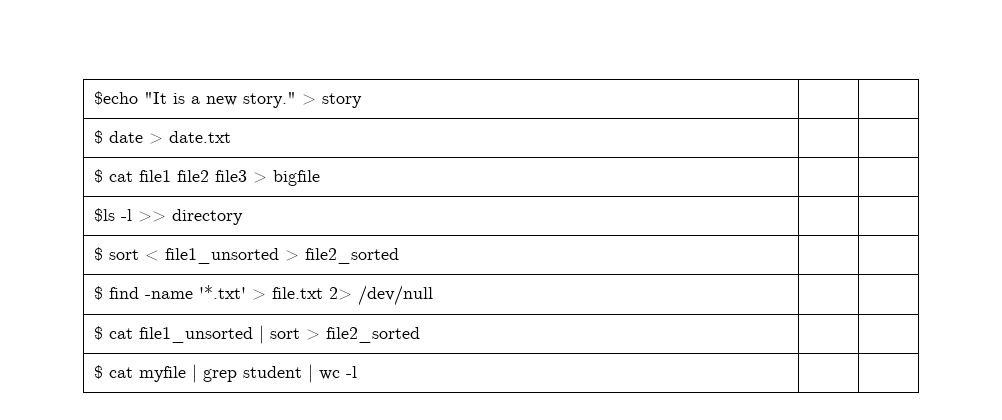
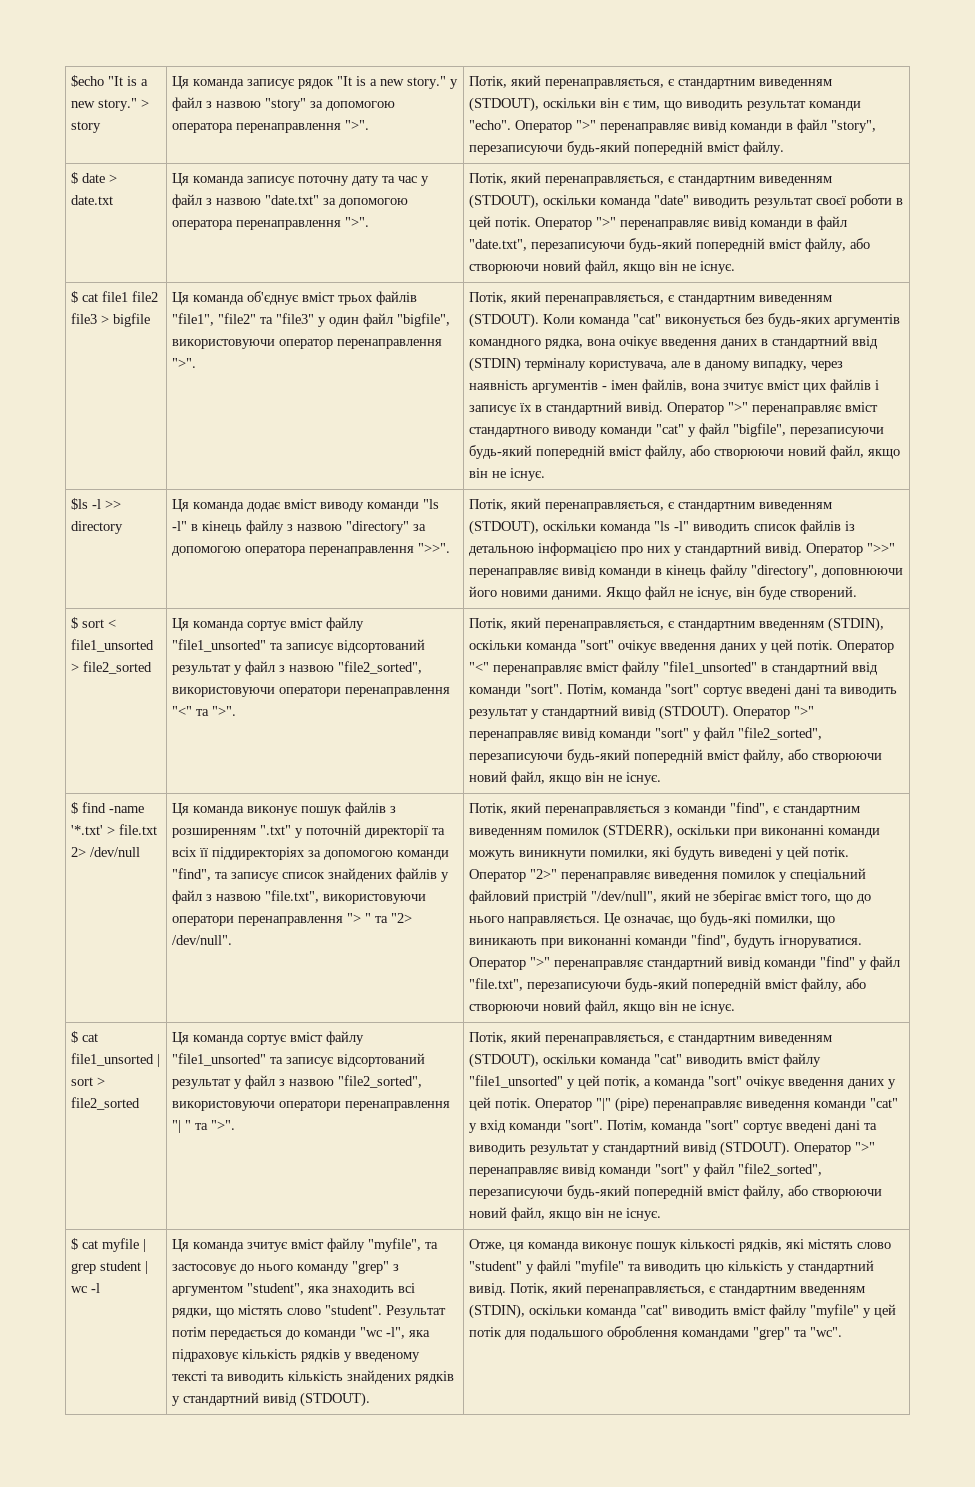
[93,130,231,144] | // $ date > date.txt | | -> [172,76,459,89] [172,97,396,111] [172,120,370,133] [469,75,833,89] [469,97,862,112] [469,119,877,133] [469,141,785,155] [71,172,118,184] [71,195,114,205] [172,173,430,186] [172,194,409,208] [172,217,370,230] [469,172,833,186] [469,194,904,209] [469,216,848,230] [469,238,871,252] [469,260,736,274] Ця команда записує рядок "It is a new story." у файл з назвою "story" за допомогою оператора перенаправлення ">". | Потік, який перенаправляється, є стандартним виведенням (STDOUT), оскільки він є тим, що виводить результат команди "echo". Оператор ">" перенаправляє вивід команди в файл "story", перезаписуючи будь-який попередній вміст файлу. // $ date > date.txt | Ця команда записує поточну дату та час у файл з назвою "date.txt" за допомогою оператора перенаправлення ">". | Потік, який перенаправляється, є стандартним виведенням (STDOUT), оскільки команда "date" виводить результат своєї роботи в цей потік. Оператор ">" перенаправляє вивід команди в файл "date.txt", перезаписуючи будь-який попередній вміст файлу, або створюючи новий файл, якщо він не існує.
[93,208,243,225] | // $ls -l >> directory | | -> [172,291,418,305] [172,313,451,327] [172,339,443,349] [172,358,197,368] [469,291,833,305] [469,313,901,328] [469,335,879,349] [469,357,844,372] [469,379,880,393] [469,401,879,415] [469,423,885,437] [469,445,901,459] [469,468,546,481] [71,498,122,510] [71,521,124,534] [172,499,440,512] [172,520,427,534] [172,543,451,556] [469,498,833,512] [469,520,856,535] [469,542,896,556] [469,564,904,578] [469,586,858,600] Ця команда об'єднує вміст трьох файлів "file1", "file2" та "file3" у один файл "bigfile", використовуючи оператор перенаправлення ">". | Потік, який перенаправляється, є стандартним виведенням (STDOUT). Коли команда "cat" виконується без будь-яких аргументів командного рядка, вона очікує введення даних в стандартний ввід (STDIN) терміналу користувача, але в даному випадку, через наявність аргументів - імен файлів, вона зчитує вміст цих файлів і записує їх в стандартний вивід. Оператор ">" перенаправляє вміст стандартного виводу команди "cat" у файл "bigfile", перезаписуючи будь-який попередній вміст файлу, або створюючи новий файл, якщо він не існує. // $ls -l >> directory | Ця команда додає вміст виводу команди "ls -l" в кінець файлу з назвою "directory" за допомогою оператора перенаправлення ">>". | Потік, який перенаправляється, є стандартним виведенням (STDOUT), оскільки команда "ls -l" виводить список файлів із детальною інформацією про них у стандартний вивід. Оператор ">>" перенаправляє вивід команди в кінець файлу "directory", доповнюючи його новими даними. Якщо файл не існує, він буде створений.
(399, 256) | -> [172,617,365,631] [172,639,426,653] [172,661,423,675] [172,687,451,697] [172,706,237,716] [469,617,885,632] [469,639,895,653] [469,661,879,675] [469,684,898,697] [469,705,815,720] [469,727,823,741] [469,749,883,763] [469,771,662,785] Ця команда сортує вміст файлу "file1_unsorted" та записує відсортований результат у файл з назвою "file2_sorted", використовуючи оператори перенаправлення "<" та ">". | Потік, який перенаправляється, є стандартним введенням (STDIN), оскільки команда "sort" очікує введення даних у цей потік. Оператор "<" перенаправляє вміст файлу "file1_unsorted" в стандартний ввід команди "sort". Потім, команда "sort" сортує введені дані та виводить результат у стандартний вивід (STDOUT). Оператор ">" перенаправляє вивід команди "sort" у файл "file2_sorted", перезаписуючи будь-який попередній вміст файлу, або створюючи новий файл, якщо він не існує.
(433, 295) | -> [172,802,397,816] [172,824,446,838] [172,847,450,860] [172,868,450,882] [172,890,427,904] [172,913,413,926] [172,935,233,945] [469,802,861,816] [469,824,881,839] [469,846,850,860] [469,868,867,882] [469,890,872,904] [469,912,836,926] [469,934,863,948] [469,956,901,970] [469,978,867,992] [469,1000,736,1014] Ця команда виконує пошук файлів з розширенням ".txt" у поточній директорії та всіх її піддиректоріях за допомогою команди "find", та записує список знайдених файлів у файл з назвою "file.txt", використовуючи оператори перенаправлення "> " та "2> /dev/null". | Потік, який перенаправляється з команди "find", є стандартним виведенням помилок (STDERR), оскільки при виконанні команди можуть виникнути помилки, які будуть виведені у цей потік. Оператор "2>" перенаправляє виведення помилок у спеціальний файловий пристрій "/dev/null", який не зберігає вміст того, що до нього направляється. Це означає, що будь-які помилки, що виникають при виконанні команди "find", будуть ігноруватися. Оператор ">" перенаправляє стандартний вивід команди "find" у файл "file.txt", перезаписуючи будь-який попередній вміст файлу, або створюючи новий файл, якщо він не існує.
(420, 335) | -> [172,1031,365,1045] [172,1053,426,1067] [172,1075,423,1089] [172,1101,451,1111] [172,1120,236,1133] [469,1031,833,1045] [469,1053,822,1068] [469,1075,897,1089] [469,1097,899,1112] [469,1120,878,1133] [469,1141,876,1156] [469,1163,823,1177] [469,1185,883,1199] [469,1207,662,1221] Ця команда сортує вміст файлу "file1_unsorted" та записує відсортований результат у файл з назвою "file2_sorted", використовуючи оператори перенаправлення "| " та ">". | Потік, який перенаправляється, є стандартним виведенням (STDOUT), оскільки команда "cat" виводить вміст файлу "file1_unsorted" у цей потік, а команда "sort" очікує введення даних у цей потік. Оператор "|" (pipe) перенаправляє виведення команди "cat" у вхід команди "sort". Потім, команда "sort" сортує введені дані та виводить результат у стандартний вивід (STDOUT). Оператор ">" перенаправляє вивід команди "sort" у файл "file2_sorted", перезаписуючи будь-який попередній вміст файлу, або створюючи новий файл, якщо він не існує.
(357, 372) | -> [172,1238,439,1252] [172,1261,400,1274] [172,1283,416,1296] [172,1305,447,1318] [172,1327,431,1340] [172,1349,421,1362] [172,1370,455,1384] [172,1392,371,1407] [469,1239,892,1252] [469,1260,875,1274] [469,1282,866,1296] [469,1304,897,1319] [469,1326,843,1340] Ця команда зчитує вміст файлу "myfile", та застосовує до нього команду "grep" з аргументом "student", яка знаходить всі рядки, що містять слово "student". Результат потім передається до команди "wc -l", яка підраховує кількість рядків у введеному тексті та виводить кількість знайдених рядків у стандартний вивід (STDOUT). | Отже, ця команда виконує пошук кількості рядків, які містять слово "student" у файлі "myfile" та виводить цю кількість у стандартний вивід. Потік, який перенаправляється, є стандартним введенням (STDIN), оскільки команда "cat" виводить вміст файлу "myfile" у цей потік для подальшого оброблення командами "grep" та "wc".

